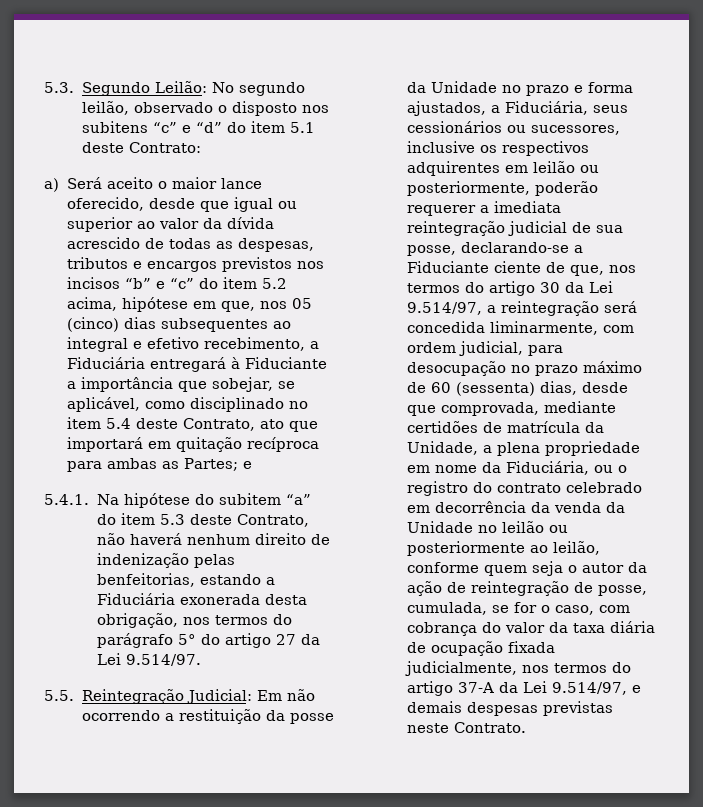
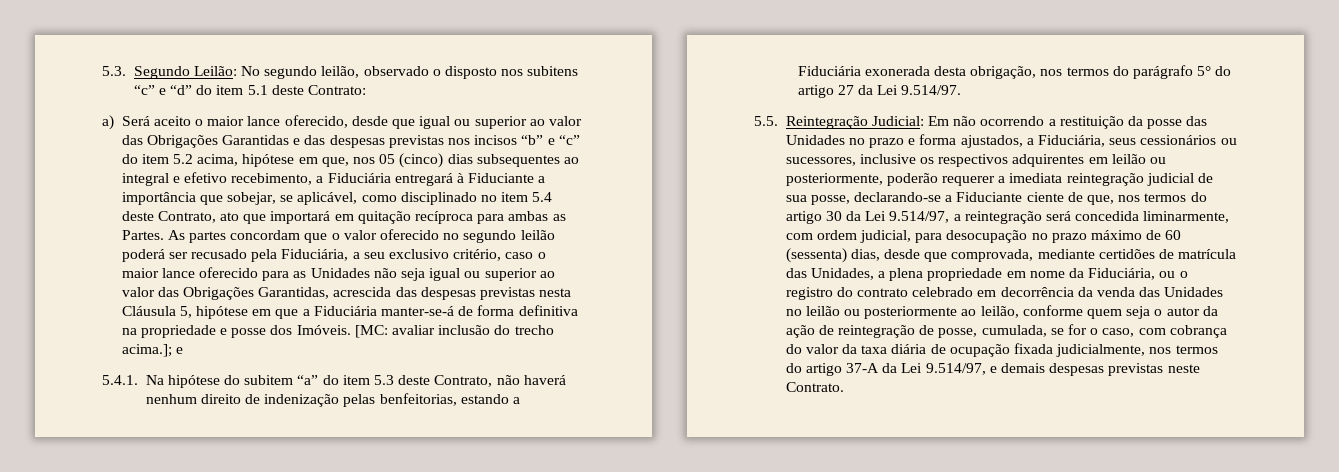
[202,217,274,229] [66,237,314,252] [66,257,292,272] da dívida acrescido de todas as despesas, tributos e encargos previstos -> [121,135,444,148] das Obrigações Garantidas e das despesas previstas
[183,458,238,471] Partes; -> [121,229,555,243] [121,249,546,262] [121,267,555,281] [121,287,572,300] [121,305,578,319] [121,325,554,338] [121,344,172,357] Partes. As partes concordam que o valor oferecido no segundo leilão poderá ser recusado pela Fiduciária, a seu exclusivo critério, caso o maior lance oferecido para as Unidades não seja igual ou superior ao valor das Obrigações Garantidas, acrescida das despesas previstas nesta Cláusula 5, hipótese em que a Fiduciária manter-se-á de forma definitiva na propriedade e posse dos Imóveis. [MC: avaliar inclusão do trecho acima.];
[406,81,497,93] da Unidade -> [1186,116,1208,126] [785,135,845,145] das Unidades
[584,422,604,433] [406,441,478,455] da Unidade, -> [785,268,874,280] das Unidades,
[605,502,625,513] [406,521,473,533] da Unidade -> [1139,287,1224,297] das Unidades

